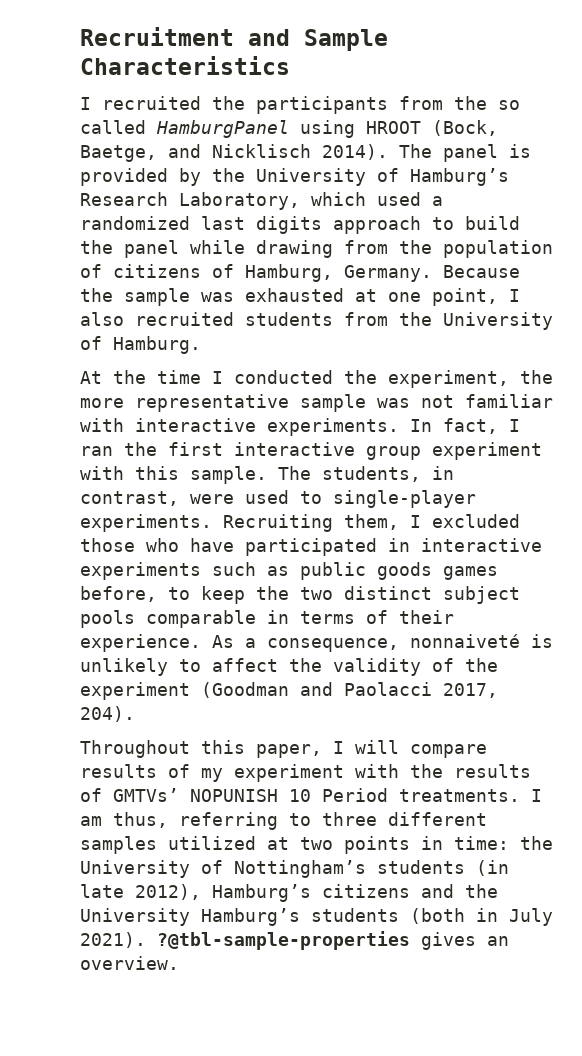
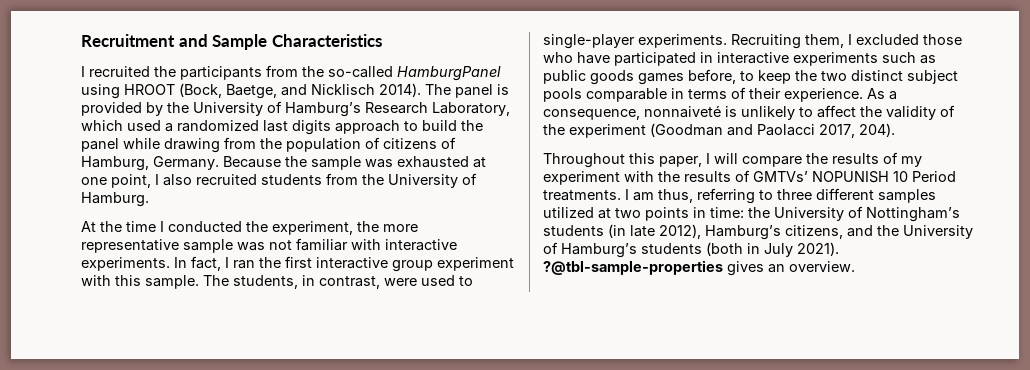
[498,100,520,110] [80,120,146,134] so called -> [328,66,393,78] so-called
(487, 751) none -> [806,153,828,164] the
[322,884,410,898] citizens -> [785,225,843,239] citizens,
(190, 917) none -> [543,242,558,254] of

